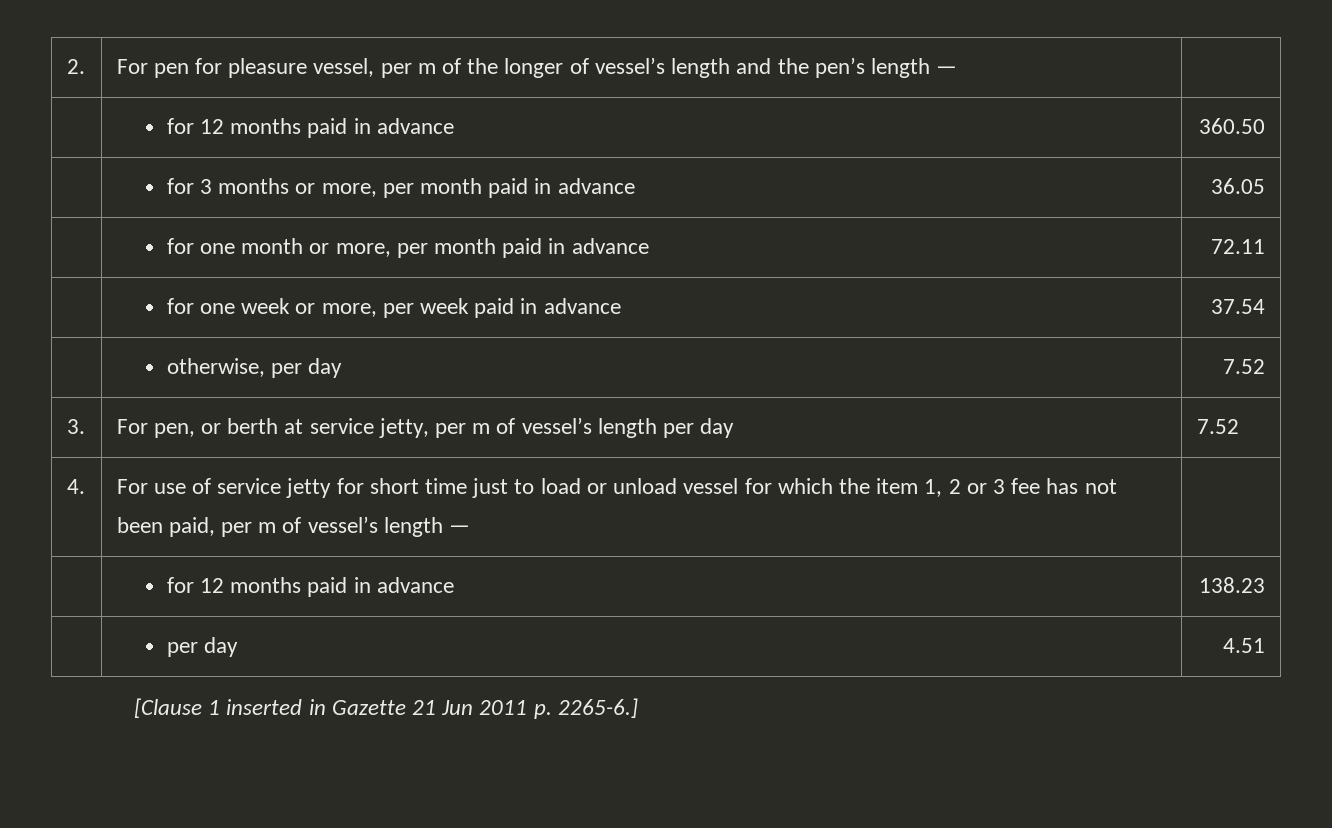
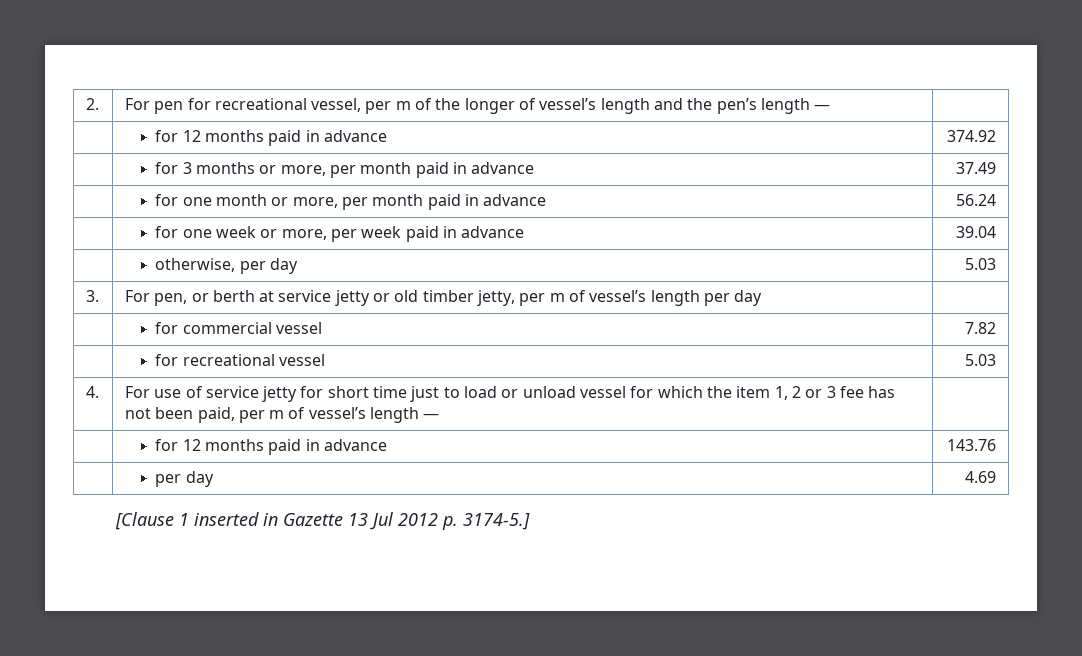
[228,58,308,78] pleasure -> [214,98,307,110] recreational
[1199,118,1266,134] 360.50 -> [947,130,997,142] 374.92
[1211,178,1266,194] 36.05 -> [956,162,997,174] 37.49
[1211,239,1266,254] 72.11 -> [956,194,997,206] 56.24
[1211,299,1266,314] 37.54 -> [956,226,997,238] 39.04
[1223,359,1266,374] 7.52 -> [965,258,997,270] 5.03
(374, 426) none -> [334,290,474,306] jetty or old timber
[1196,419,1239,434] 7.52 -> [155,322,323,334] [965,322,997,334] [155,354,326,366] [965,354,997,366] // | for commercial vessel | 7.82 // | for recreational vessel | 5.03
[1199,577,1266,593] [166,637,238,657] [1223,638,1266,653] 138.23 // | per day | 4.51 -> [947,439,997,451] [155,471,214,487] [965,471,997,483] 143.76 // | per day | 4.69
[412,698,638,719] 21 Jun 2011 p. 2265-6.] -> [348,512,531,530] 13 Jul 2012 p. 3174-5.]

